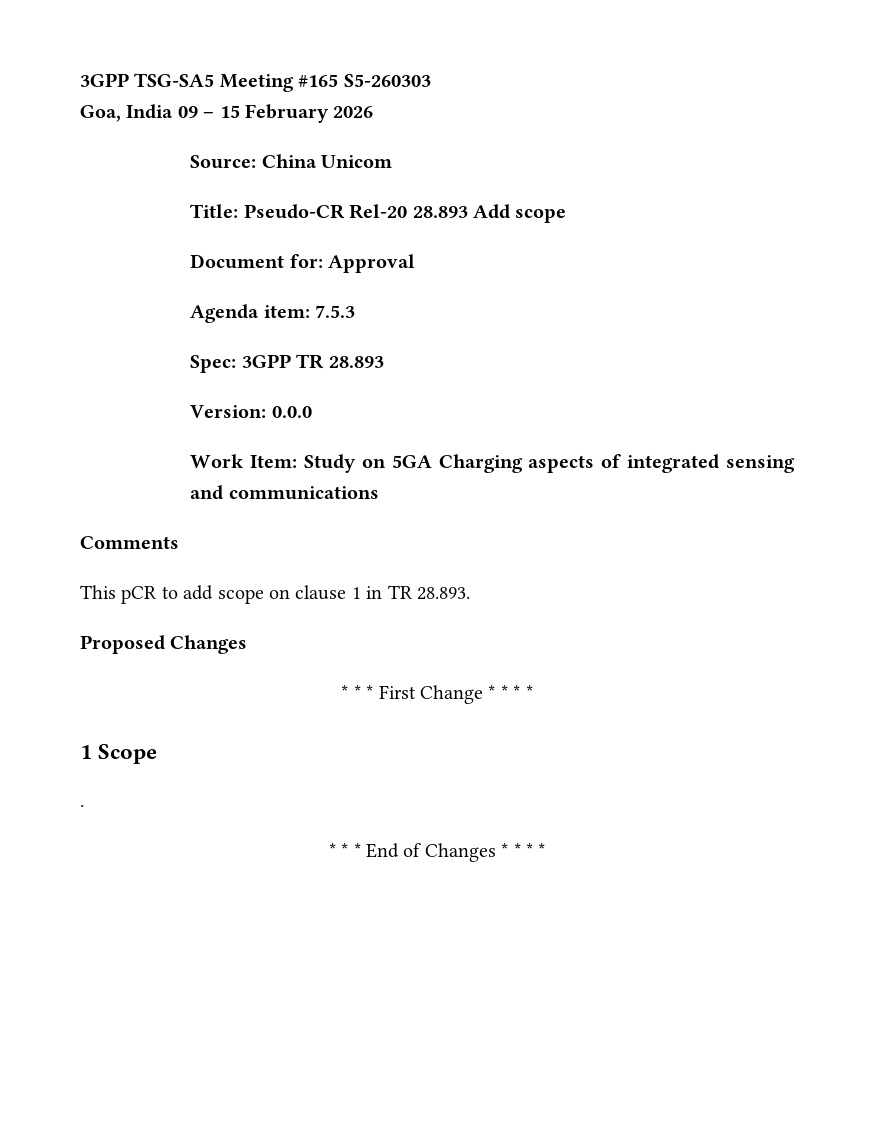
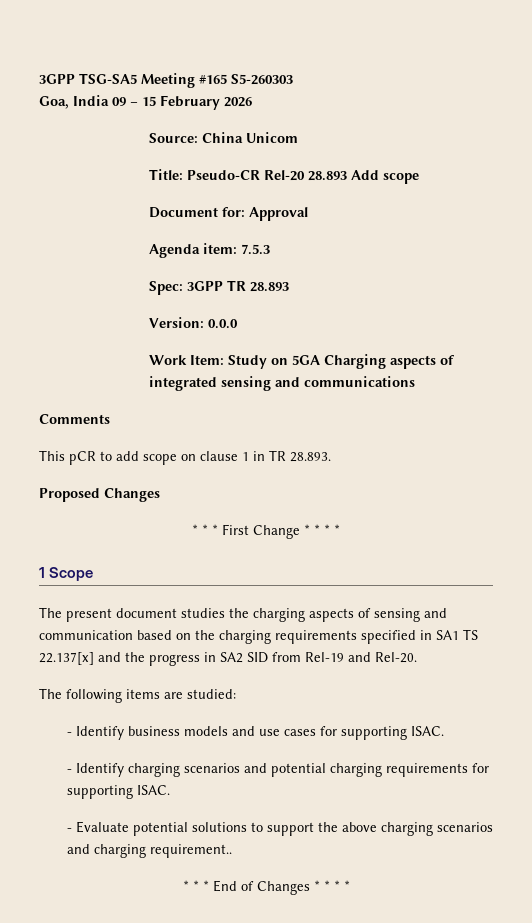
[80,804,84,807] . -> [39,607,447,622] [39,629,478,644] [39,652,417,666] [39,688,236,703] [66,726,444,740] [66,763,489,777] [66,785,170,799] [66,821,493,836] [66,844,232,858] The present document studies the charging aspects of sensing and communication based on the charging requirements specified in SA1 TS 22.137[x] and the progress in SA2 SID from Rel-19 and Rel-20. // The following items are studied: // - Identify business models and use cases for supporting ISAC. // - Identify charging scenarios and potential charging requirements for supporting ISAC. // - Evaluate potential solutions to support the above charging scenarios and charging requirement..

